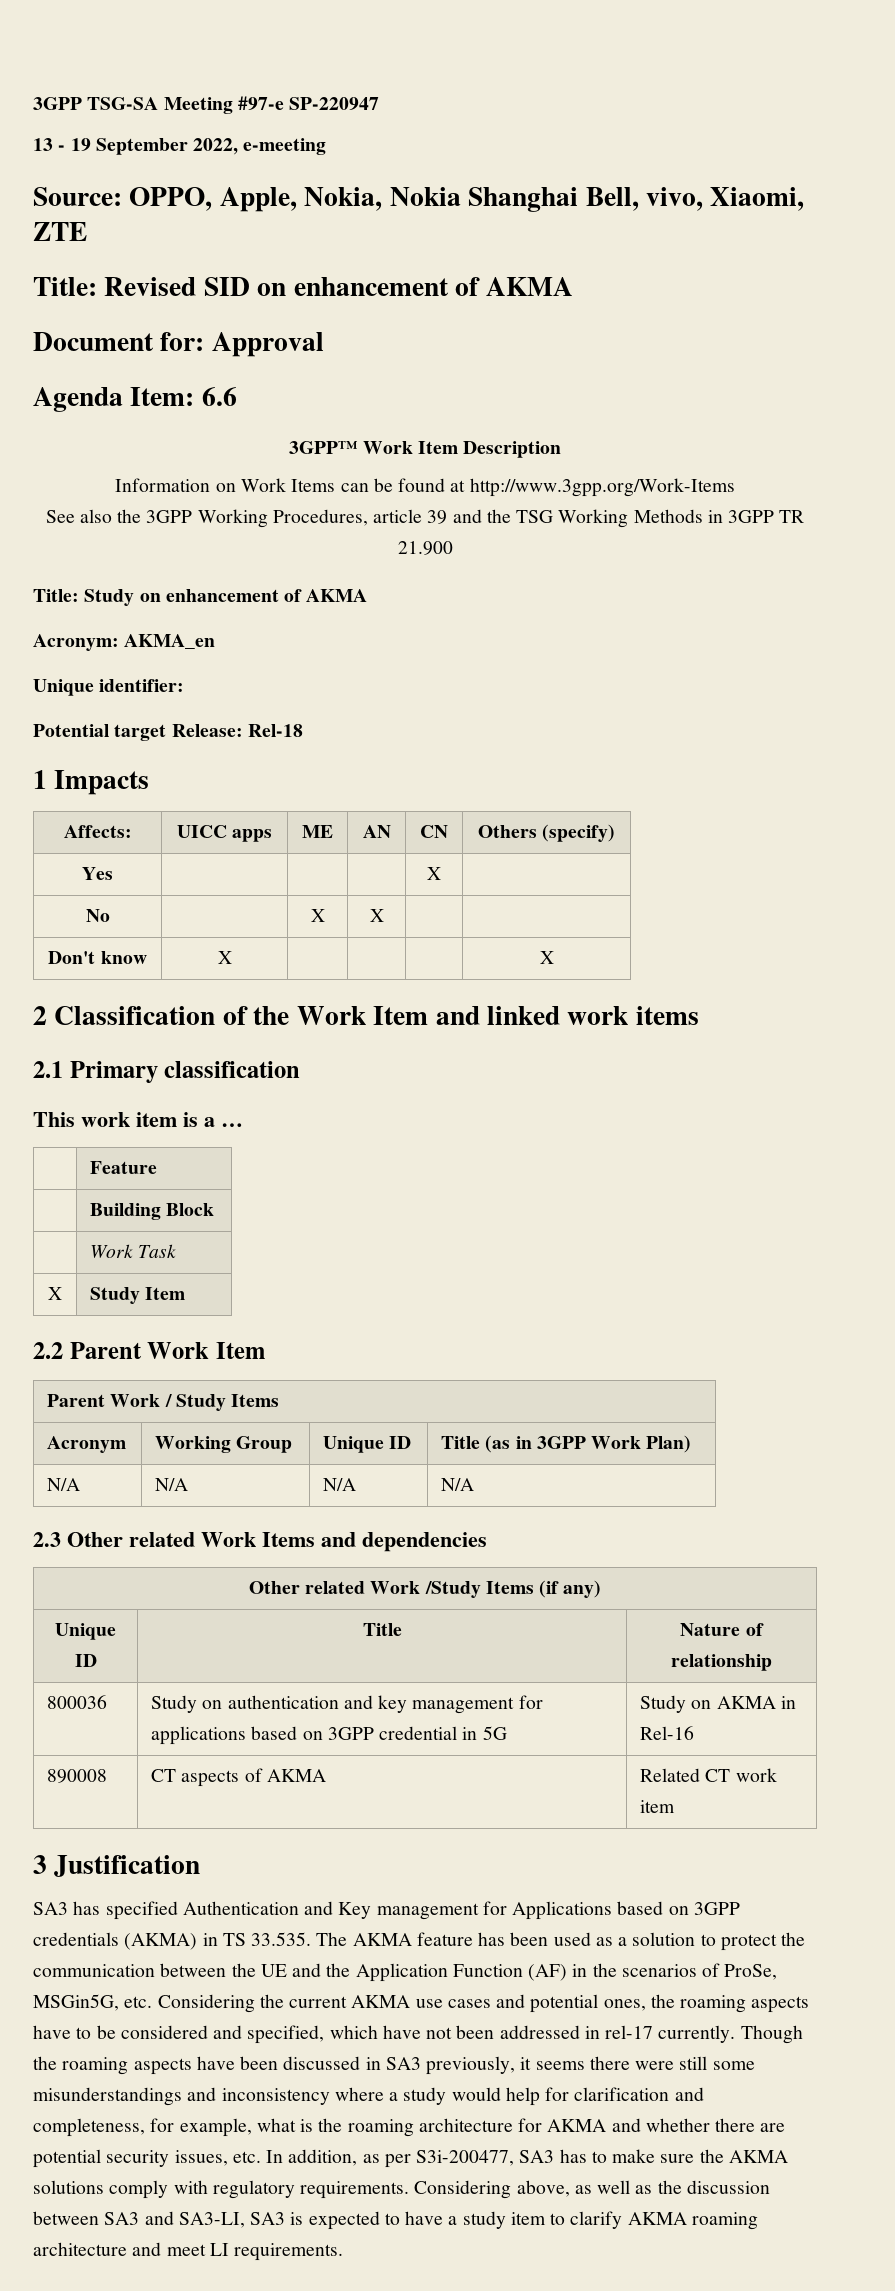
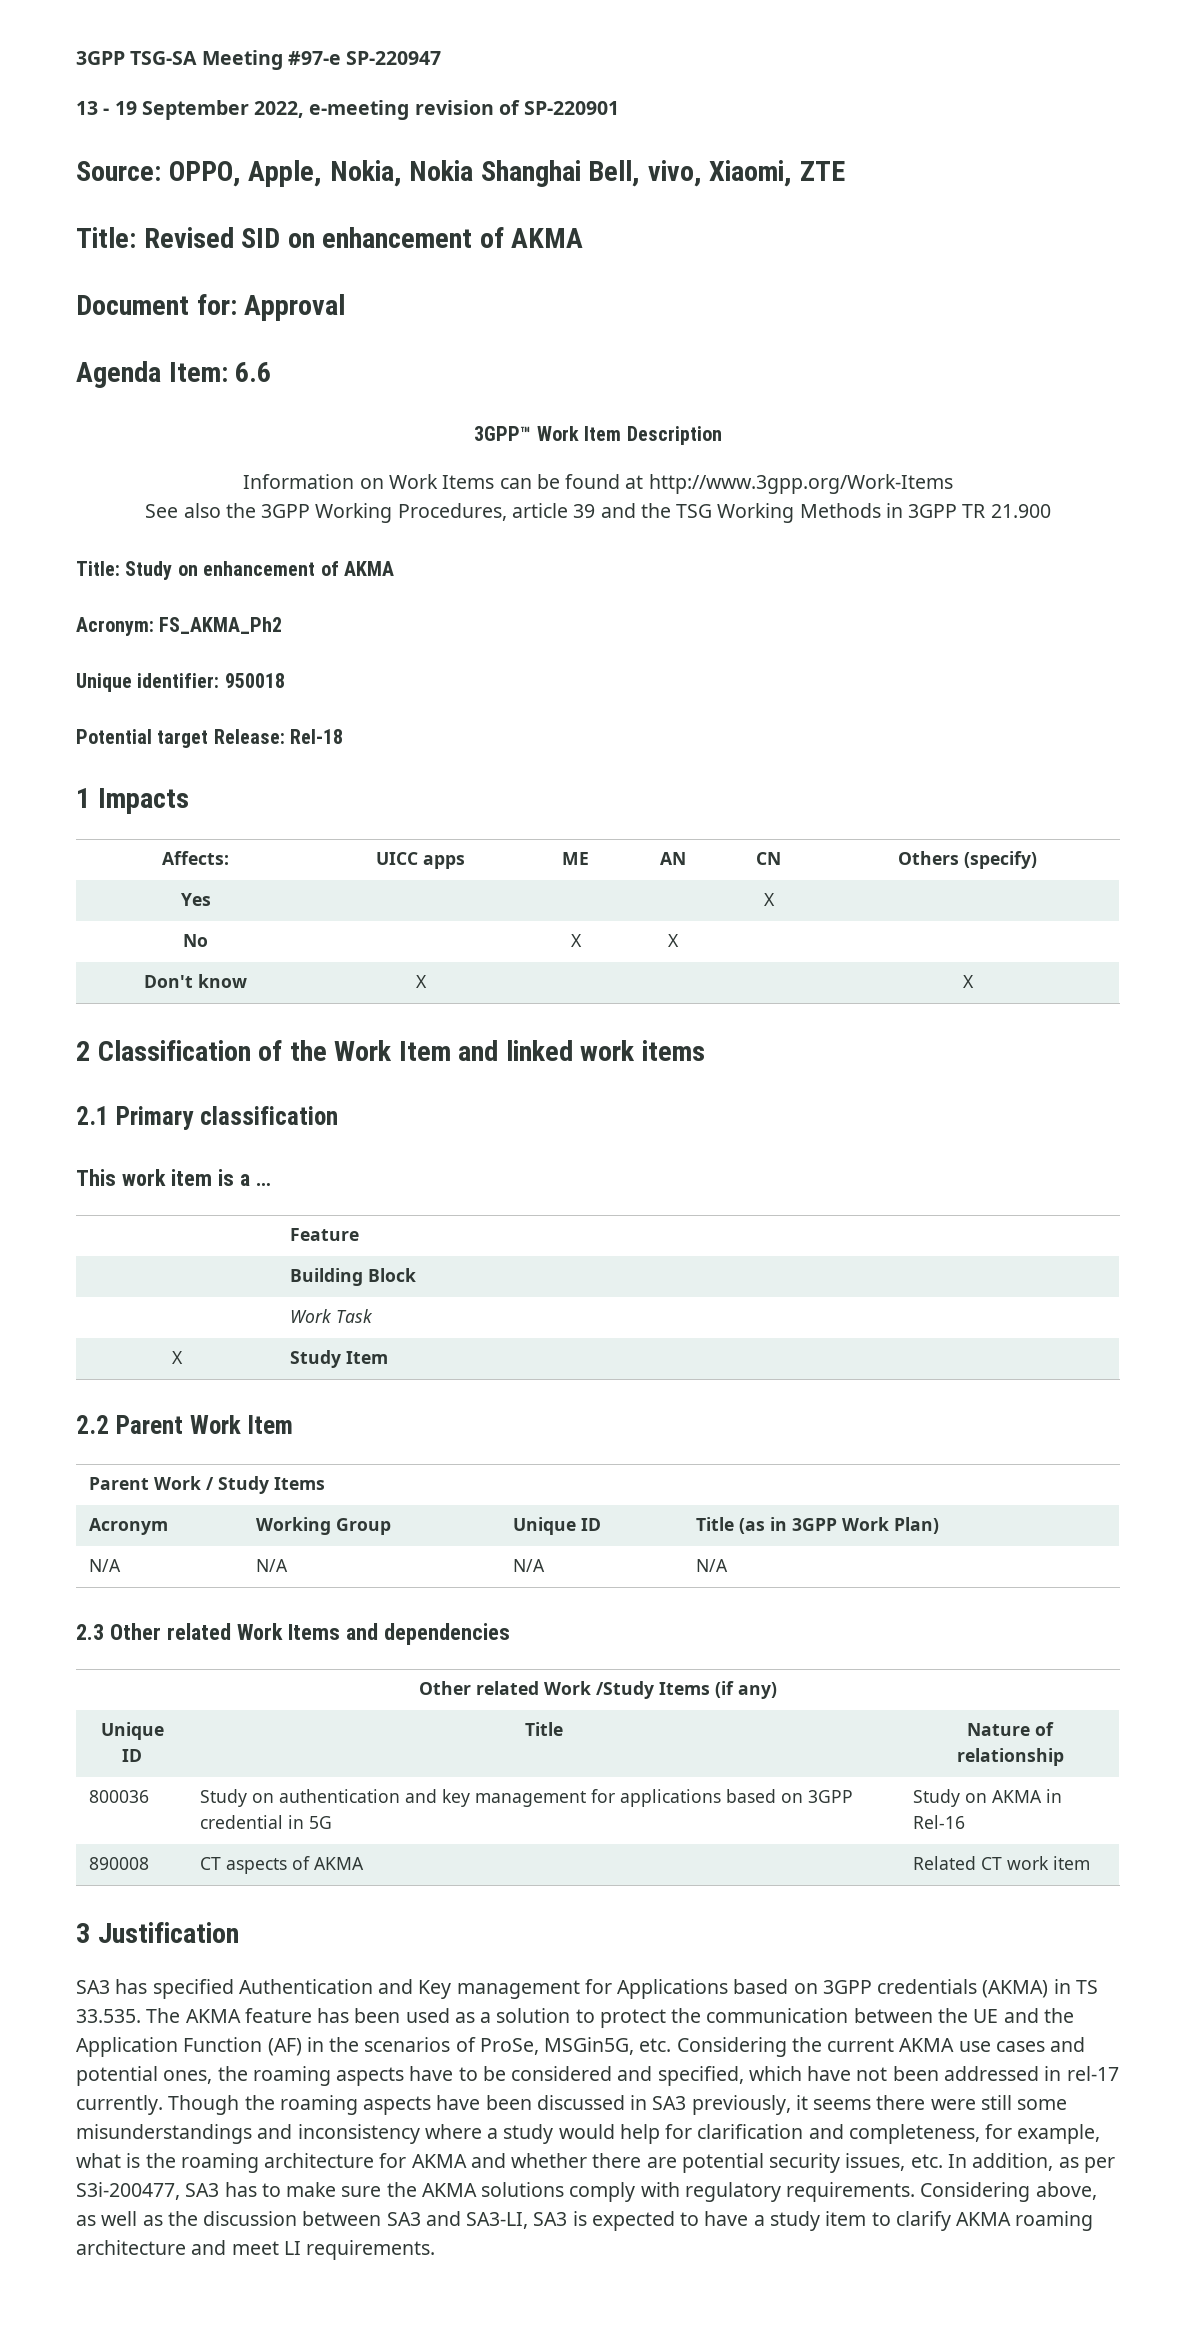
(327, 146) none -> [414,100,620,115] revision of SP-220901
[124,634,216,649] AKMA_en -> [159,617,283,634] FS_AKMA_Ph2
(185, 685) none -> [224,673,285,688] 950018

